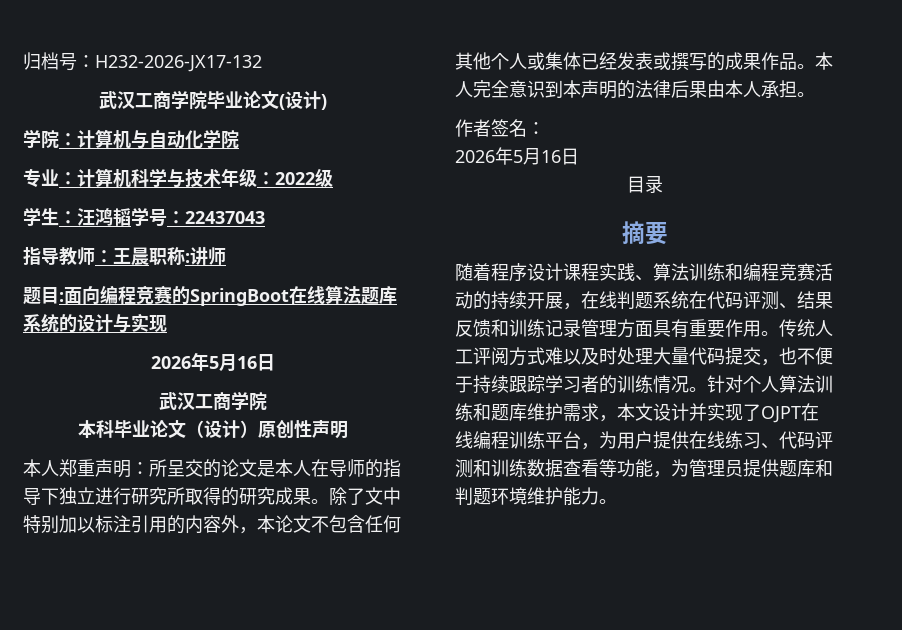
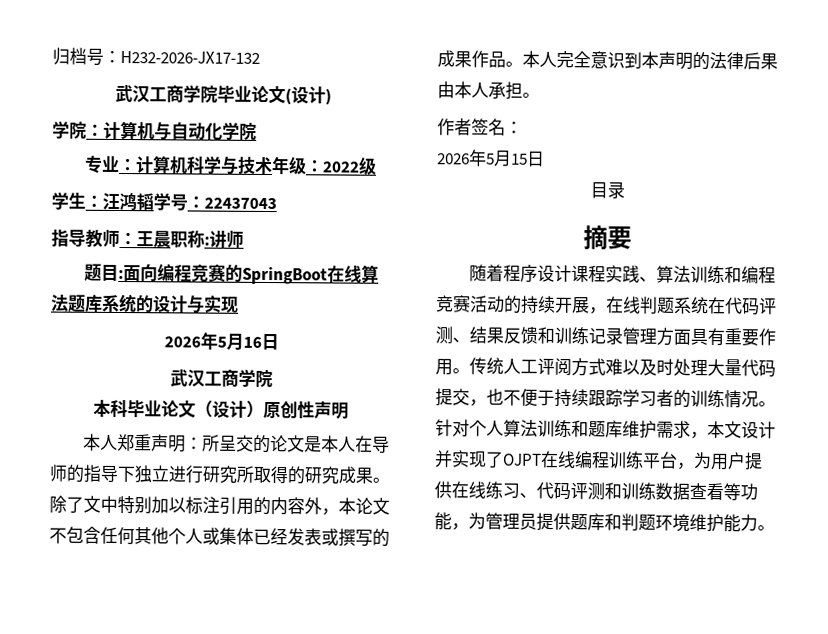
[541,150,561,163] 16 -> [511,153,528,165] 15

